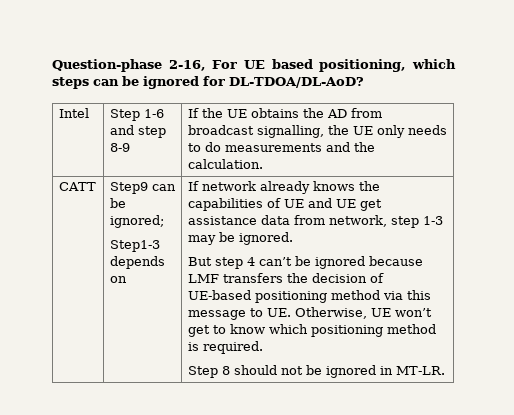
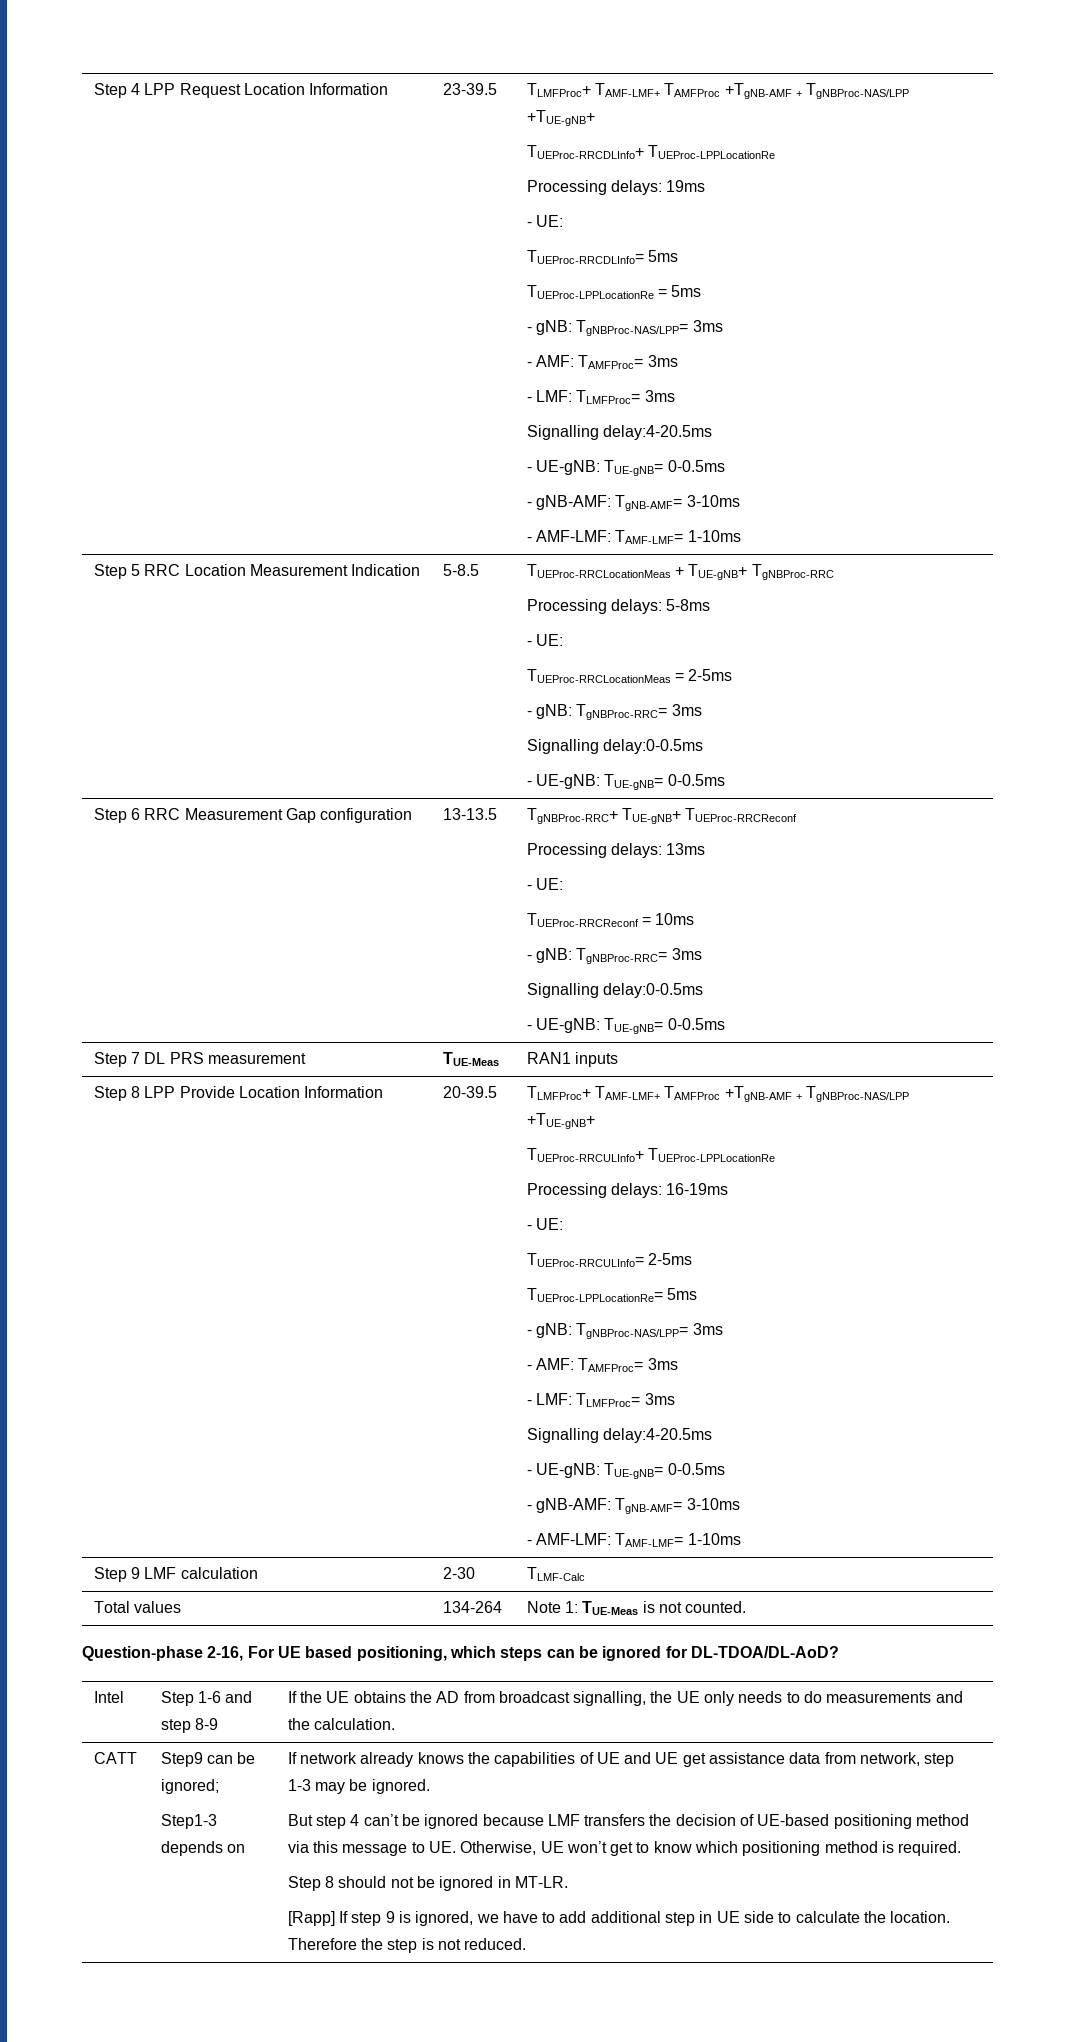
(52, 65) none -> [93,83,389,98] [442,83,497,95] [526,83,910,99] [526,110,595,126] [526,145,775,159] [526,180,706,195] [526,215,563,227] [526,250,678,264] [526,285,702,299] [526,320,723,336] [526,355,678,369] [526,390,675,404] [526,425,712,440] [526,460,725,476] [526,495,740,511] [526,530,741,544] [93,564,421,579] [442,564,479,576] [526,564,834,580] [526,599,711,614] [526,634,563,646] [526,669,733,683] [526,704,702,720] [526,739,703,754] [526,774,725,790] [93,808,413,823] [442,808,497,820] [526,808,798,824] [526,843,706,858] [526,878,563,890] [526,913,695,927] [526,948,702,964] [526,983,703,998] [526,1018,725,1034] [93,1052,306,1067] [442,1052,499,1066] [526,1052,618,1067] [93,1086,384,1101] [442,1086,497,1098] [526,1086,910,1102] [526,1113,595,1129] [526,1148,775,1162] [526,1183,729,1198] [526,1218,563,1230] [526,1253,692,1267] [526,1288,697,1302] [526,1323,723,1339] [526,1358,678,1372] [526,1393,675,1407] [526,1428,712,1443] [526,1463,725,1479] [526,1498,740,1514] [526,1533,741,1547] [93,1567,258,1582] [442,1567,475,1579] [526,1567,585,1581] [93,1601,181,1613] [442,1601,502,1613] [526,1601,747,1615] Step 4 LPP Request Location Information | 23-39.5 | TLMFProc+ TAMF-LMF+ TAMFProc +TgNB-AMF + TgNBProc-NAS/LPP +TUE-gNB+ // TUEProc-RRCDLInfo+ TUEProc-LPPLocationRe // Processing delays: 19ms // - UE: // TUEProc-RRCDLInfo= 5ms // TUEProc-LPPLocationRe = 5ms // - gNB: TgNBProc-NAS/LPP= 3ms // - AMF: TAMFProc= 3ms // - LMF: TLMFProc= 3ms // Signalling delay:4-20.5ms // - UE-gNB: TUE-gNB= 0-0.5ms // - gNB-AMF: TgNB-AMF= 3-10ms // - AMF-LMF: TAMF-LMF= 1-10ms // Step 5 RRC Location Measurement Indication | 5-8.5 | TUEProc-RRCLocationMeas + TUE-gNB+ TgNBProc-RRC // Processing delays: 5-8ms // - UE: // TUEProc-RRCLocationMeas = 2-5ms // - gNB: TgNBProc-RRC= 3ms // Signalling delay:0-0.5ms // - UE-gNB: TUE-gNB= 0-0.5ms // Step 6 RRC Measurement Gap configuration | 13-13.5 | TgNBProc-RRC+ TUE-gNB+ TUEProc-RRCReconf // Processing delays: 13ms // - UE: // TUEProc-RRCReconf = 10ms // - gNB: TgNBProc-RRC= 3ms // Signalling delay:0-0.5ms // - UE-gNB: TUE-gNB= 0-0.5ms // Step 7 DL PRS measurement | TUE-Meas | RAN1 inputs // Step 8 LPP Provide Location Information | 20-39.5 | TLMFProc+ TAMF-LMF+ TAMFProc +TgNB-AMF + TgNBProc-NAS/LPP +TUE-gNB+ // TUEProc-RRCULInfo+ TUEProc-LPPLocationRe // Processing delays: 16-19ms // - UE: // TUEProc-RRCULInfo= 2-5ms // TUEProc-LPPLocationRe= 5ms // - gNB: TgNBProc-NAS/LPP= 3ms // - AMF: TAMFProc= 3ms // - LMF: TLMFProc= 3ms // Signalling delay:4-20.5ms // - UE-gNB: TUE-gNB= 0-0.5ms // - gNB-AMF: TgNB-AMF= 3-10ms // - AMF-LMF: TAMF-LMF= 1-10ms // Step 9 LMF calculation | 2-30 | TLMF-Calc // Total values | 134-264 | Note 1: TUE-Meas is not counted. //
(445, 370) none -> [287,1911,951,1926] [287,1938,527,1953] // [Rapp] If step 9 is ignored, we have to add additional step in UE side to calculate the location. Therefore the step is not reduced.

